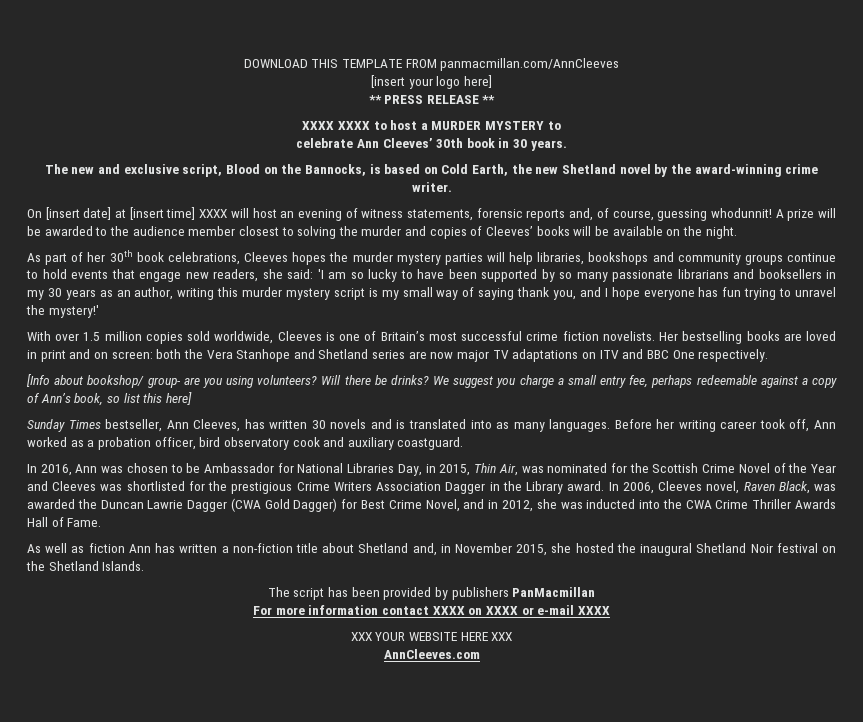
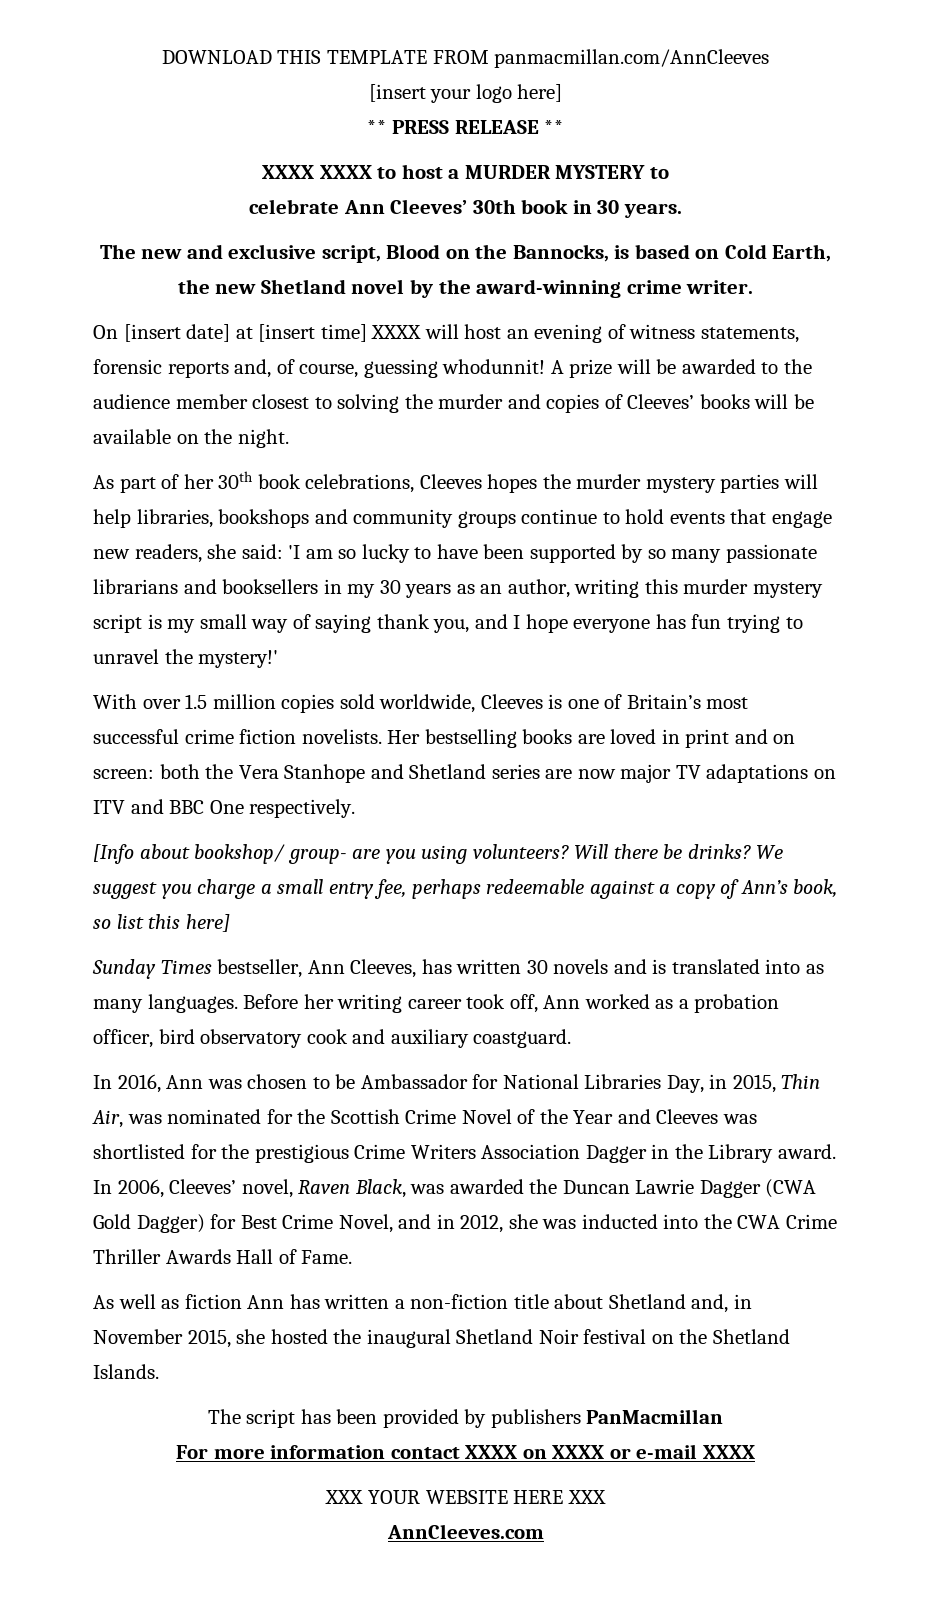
[658,481,703,491] Cleeves -> [169,1179,237,1194] Cleeves’

